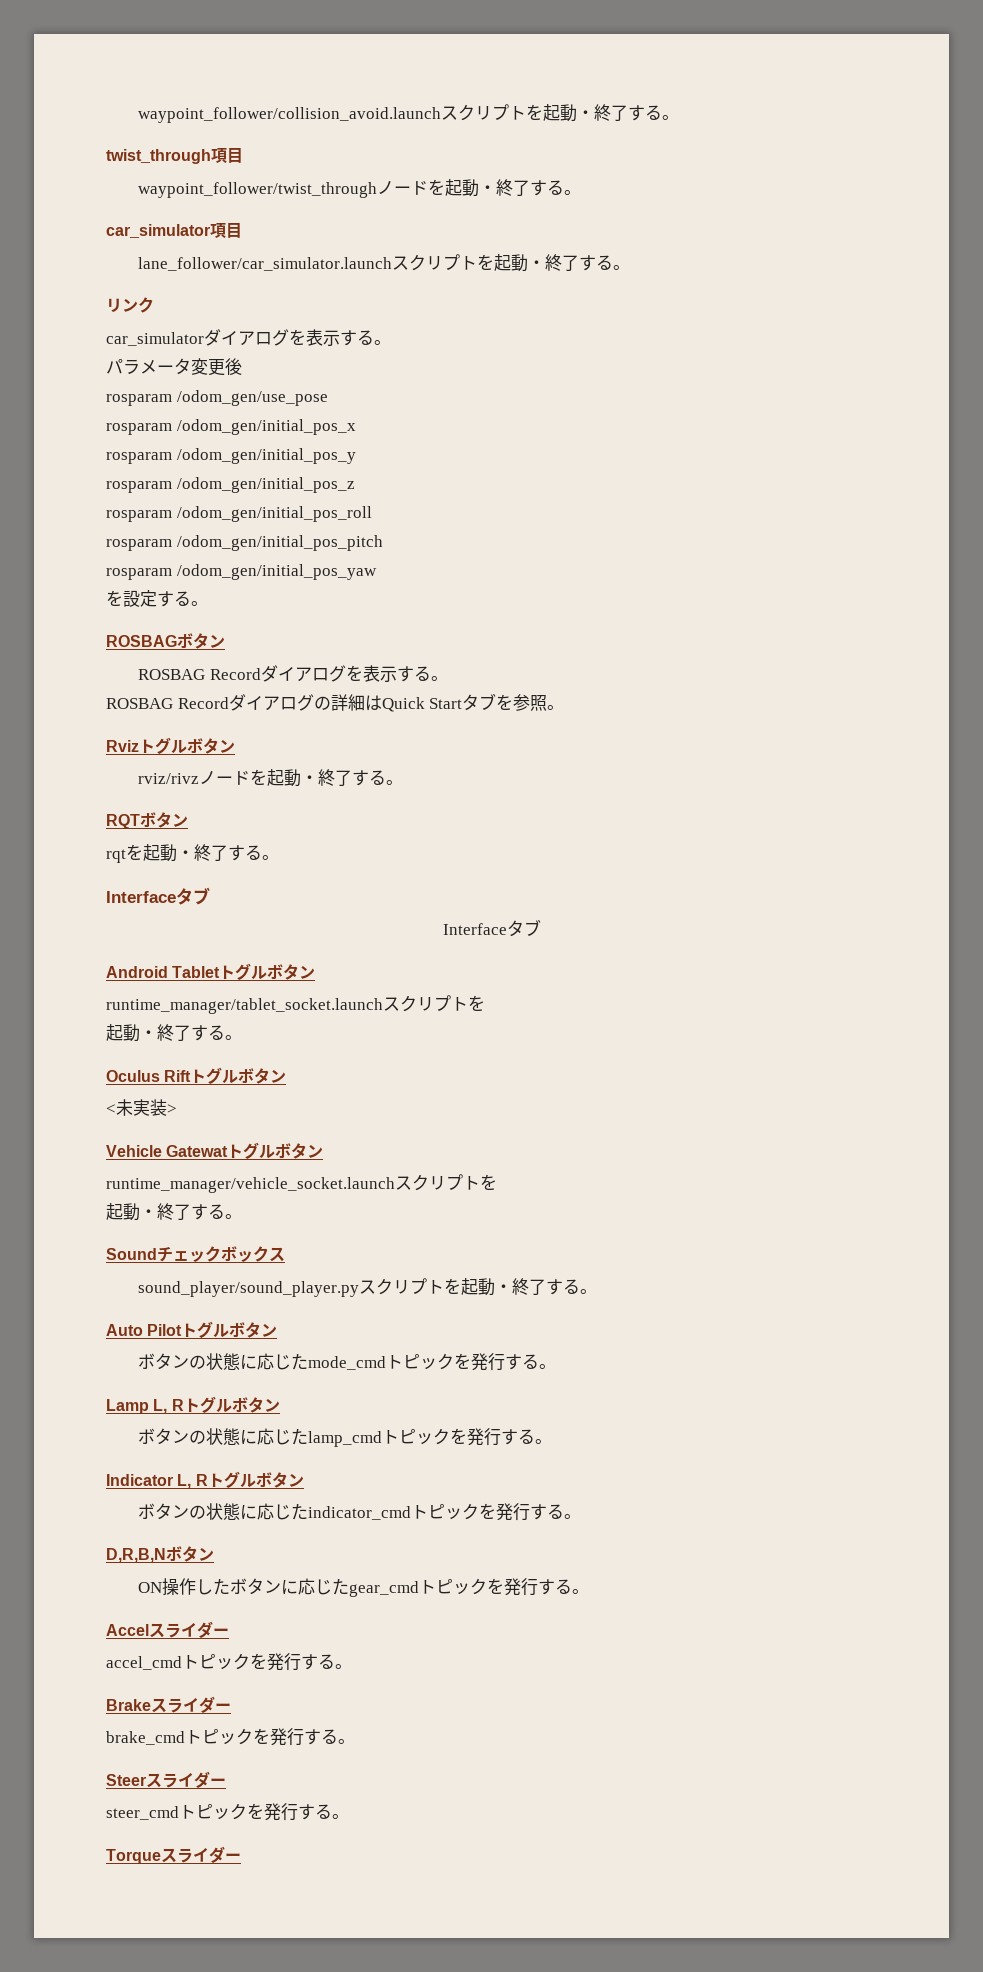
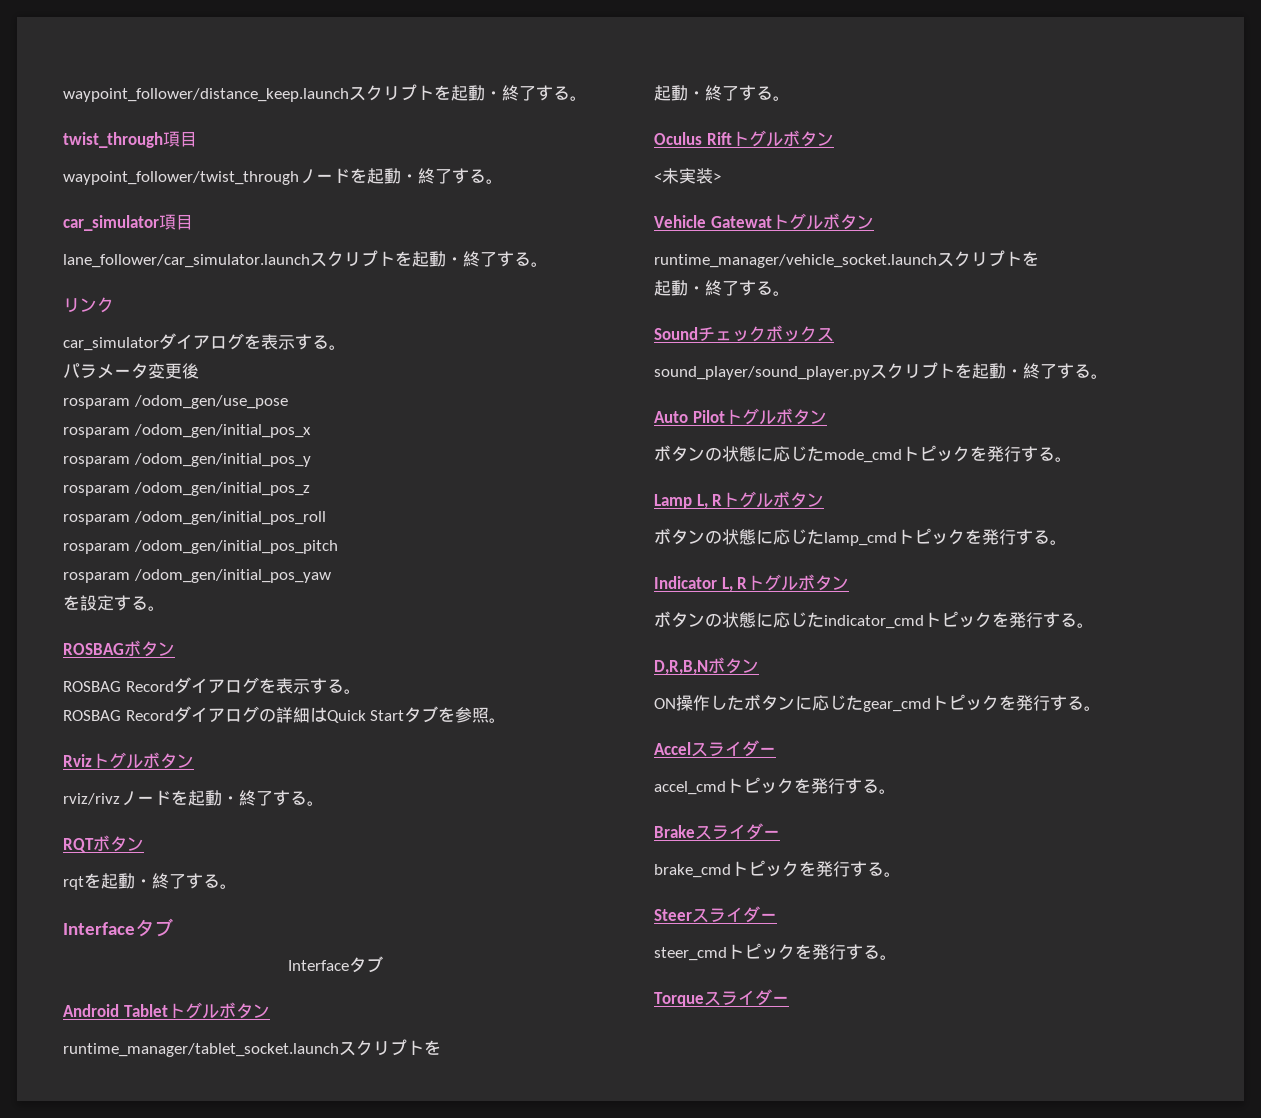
[138,107,442,123] waypoint_follower/collision_avoid.launch -> [63,88,349,102] waypoint_follower/distance_keep.launch

